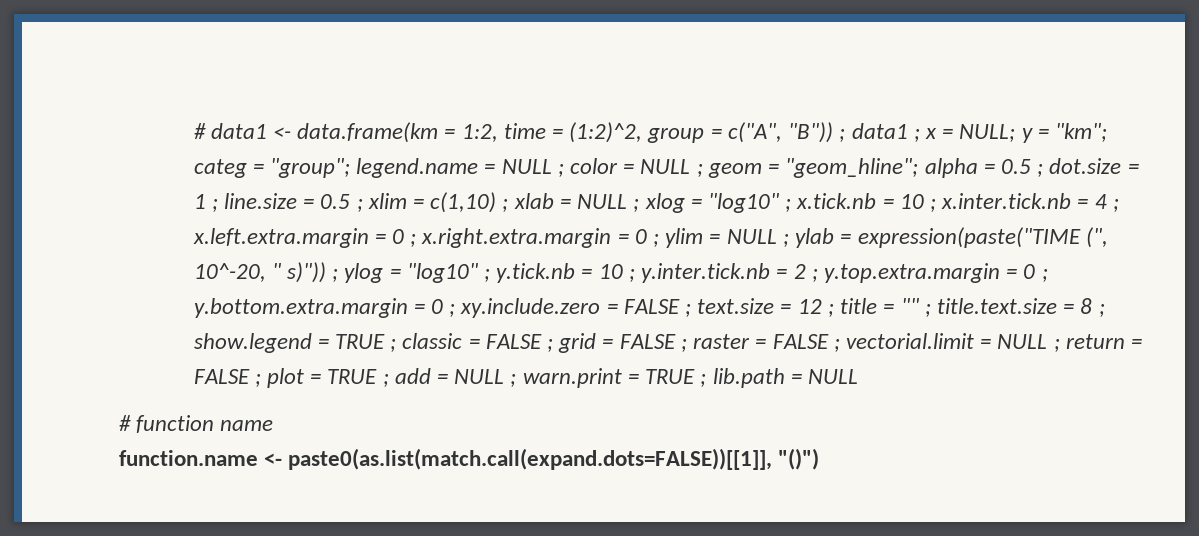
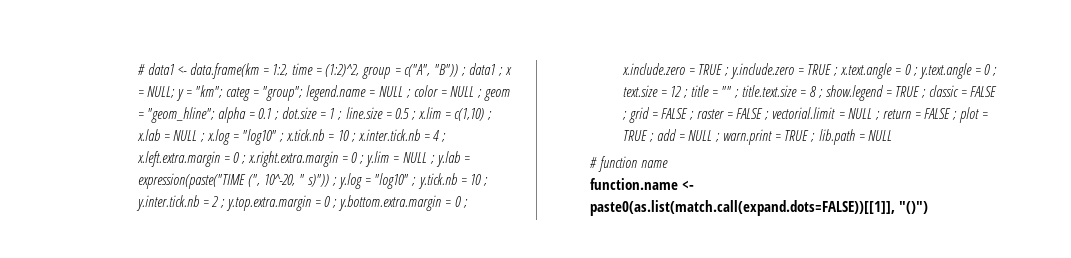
[1000,159,1031,174] 0.5 -> [258,108,273,119] 0.1
[367,193,407,209] xlim -> [417,107,441,119] x.lim
[513,193,685,213] xlab = NULL ; xlog -> [137,129,232,145] x.lab = NULL ; x.log
[665,228,835,248] ylim = NULL ; ylab -> [365,151,460,167] y.lim = NULL ; y.lab
[344,263,384,283] ylog -> [338,173,364,189] y.log
[460,298,680,318] xy.include.zero = FALSE -> [622,63,990,79] x.include.zero = TRUE ; y.include.zero = TRUE ; x.text.angle = 0 ; y.text.angle = 0

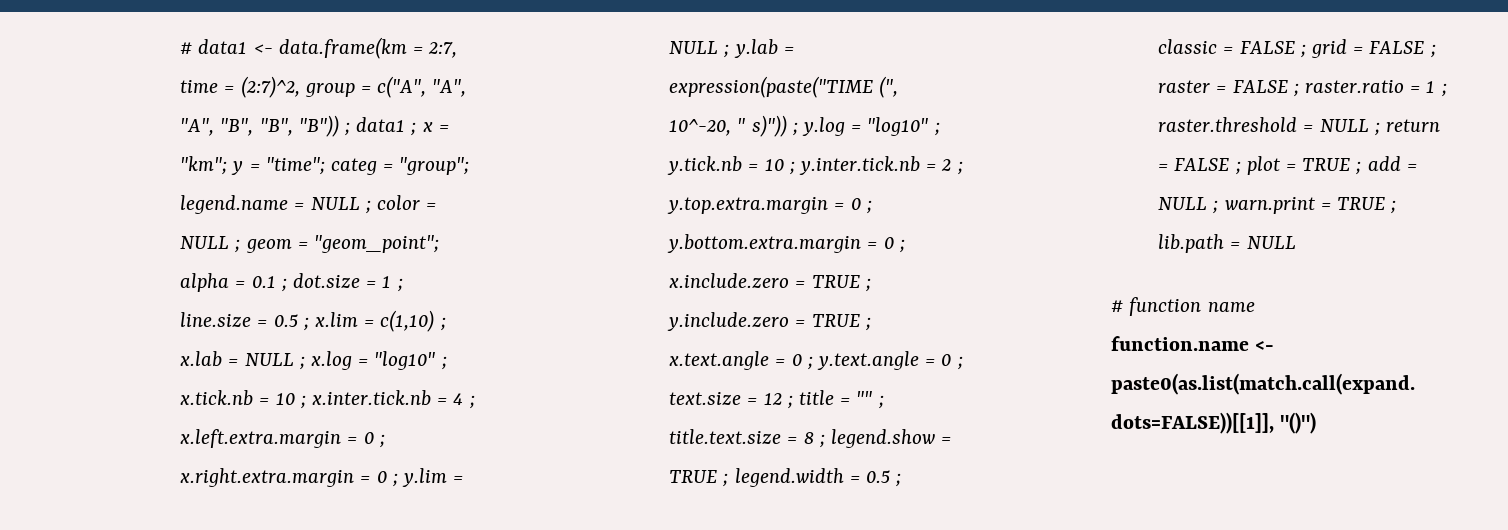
[272,64,289,76] 1:2, -> [428,41,458,58] 2:7,
[325,64,360,77] (1:2)^2, -> [240,76,300,98] (2:7)^2,
(430, 70) none -> [432,79,467,97] [180,118,293,136] "A", "A", "B", "B",
[147,86,176,98] NULL; -> [180,156,228,175] "km";
[195,85,224,98] "km"; -> [265,157,325,175] "time";
[147,107,216,123] "geom_hline"; -> [314,235,440,253] "geom_point";
[825,85,926,101] show.legend = TRUE ; -> [831,429,952,448] [669,468,902,487] legend.show = TRUE ; legend.width = 0.5 ;
[772,107,836,119] vectorial.limit -> [1305,80,1447,97] [1158,117,1298,132] raster.ratio = 1 ; raster.threshold

